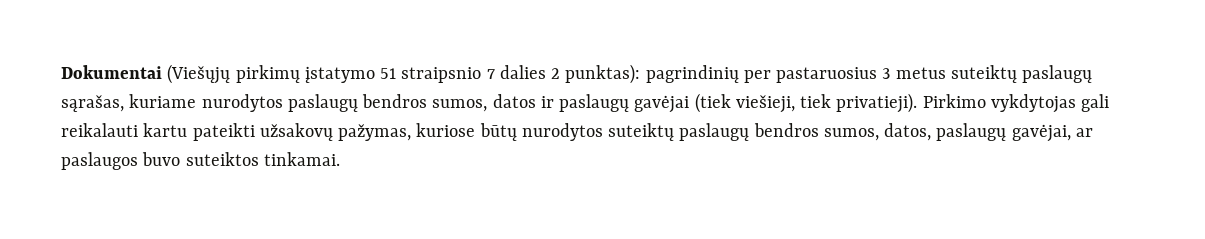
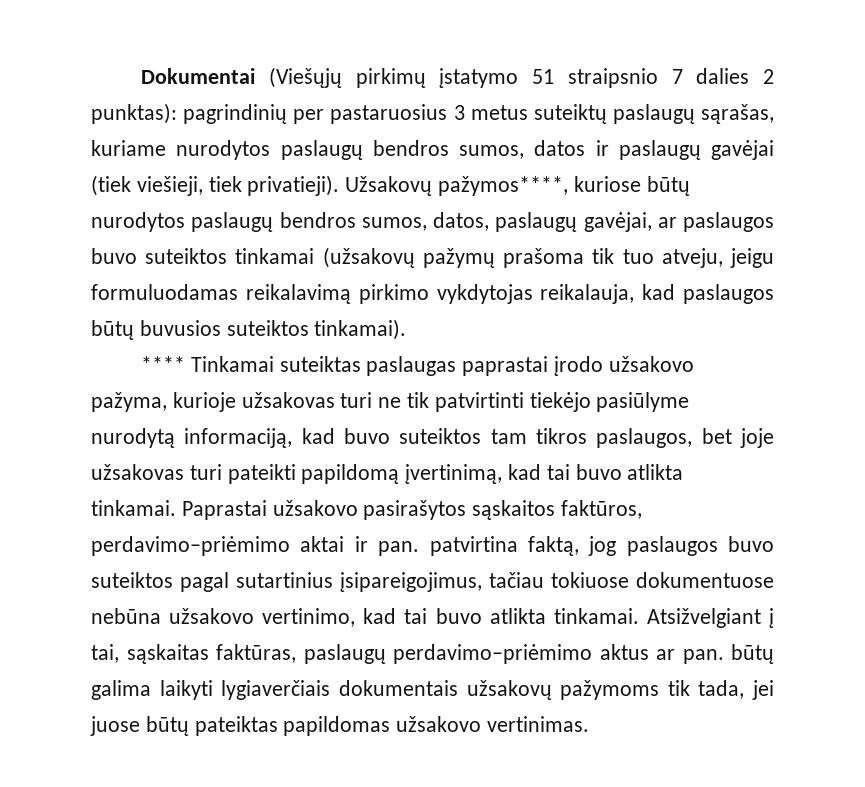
[922,94,1110,113] [61,123,412,141] Pirkimo vykdytojas gali reikalauti kartu pateikti užsakovų pažymas, -> [345,176,569,196] Užsakovų pažymos****,
[608,123,675,141] suteiktų -> (185, 222) none
[263,152,340,166] tinkamai. -> [235,247,774,268] [91,284,774,304] [91,319,407,340] [141,356,694,376] [91,392,690,412] [91,428,774,448] [91,464,684,484] [91,500,643,520] [91,536,774,556] [91,572,774,592] [91,608,774,628] [91,644,774,664] [91,680,774,700] [90,716,590,736] tinkamai (užsakovų pažymų prašoma tik tuo atveju, jeigu formuluodamas reikalavimą pirkimo vykdytojas reikalauja, kad paslaugos būtų buvusios suteiktos tinkamai). // **** Tinkamai suteiktas paslaugas paprastai įrodo užsakovo pažyma, kurioje užsakovas turi ne tik patvirtinti tiekėjo pasiūlyme nurodytą informaciją, kad buvo suteiktos tam tikros paslaugos, bet joje užsakovas turi pateikti papildomą įvertinimą, kad tai buvo atlikta tinkamai. Paprastai užsakovo pasirašytos sąskaitos faktūros, perdavimo–priėmimo aktai ir pan. patvirtina faktą, jog paslaugos buvo suteiktos pagal sutartinius įsipareigojimus, tačiau tokiuose dokumentuose nebūna užsakovo vertinimo, kad tai buvo atlikta tinkamai. Atsižvelgiant į tai, sąskaitas faktūras, paslaugų perdavimo–priėmimo aktus ar pan. būtų galima laikyti lygiaverčiais dokumentais užsakovų pažymoms tik tada, jei juose būtų pateiktas papildomas užsakovo vertinimas.

